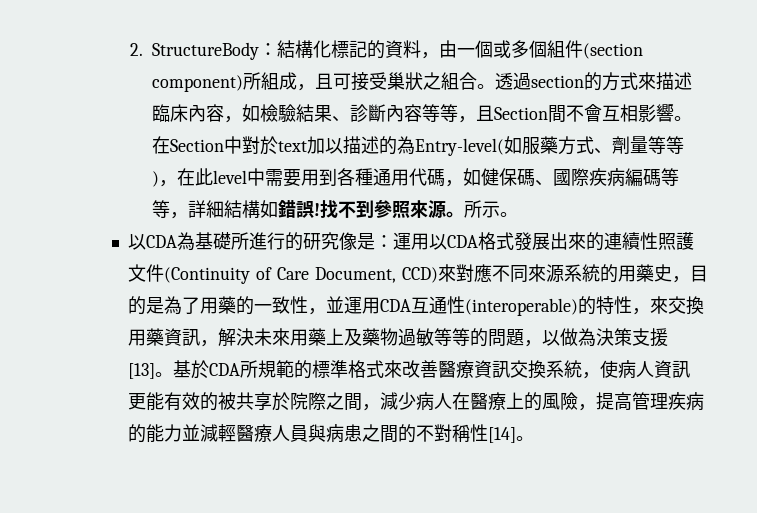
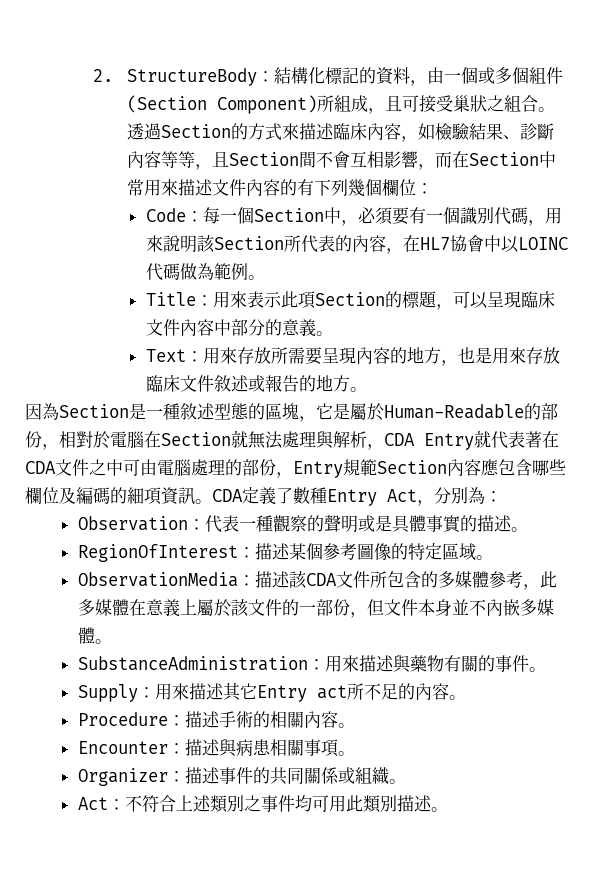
[582,43,643,59] [151,75,243,92] (section component) -> [126,95,317,114] (Section Component)
[530,75,584,88] section -> [160,124,231,138] Section
[673,116,692,121] 。 -> [417,151,452,170] ，而
[241,136,684,156] [151,168,679,187] [151,199,518,219] [128,232,695,251] [128,264,708,284] [128,296,705,316] [128,328,669,347] [128,360,691,379] [128,392,705,411] [128,424,517,443] 對於text加以描述的為Entry-level(如服藥方式、劑量等等)，在此level中需要用到各種通用代碼，如健保碼、國際疾病編碼等等，詳細結構如錯誤!找不到參照來源。所示。 // 以CDA為基礎所進行的研究像是：運用以CDA格式發展出來的連續性照護文件(Continuity of Care Document, CCD)來對應不同來源系統的用藥史，目的是為了用藥的一致性，並運用CDA互通性(interoperable)的特性，來交換用藥資訊，解決未來用藥上及藥物過敏等等的問題，以做為決策支援[13]。基於CDA所規範的標準格式來改善醫療資訊交換系統，使病人資訊更能有效的被共享於院際之間，減少病人在醫療上的風險，提高管理疾病的能力並減輕醫療人員與病患之間的不對稱性[14] -> [126,179,433,197] [145,207,562,226] [145,235,568,254] [145,263,265,281] [145,291,555,310] [145,319,333,337] [145,347,560,366] [145,375,367,392] [25,403,558,422] [25,430,559,450] [25,459,566,478] [25,487,502,506] [77,515,528,533] [77,543,493,562] [77,571,557,590] [77,599,554,618] [77,627,112,644] [77,655,546,673] [77,682,466,702] [77,711,355,728] [77,739,355,757] [77,767,406,786] [77,795,432,813] 常用來描述文件內容的有下列幾個欄位： // Code：每一個Section中，必須要有一個識別代碼，用來說明該Section所代表的內容，在HL7協會中以LOINC代碼做為範例。 // Title：用來表示此項Section的標題，可以呈現臨床文件內容中部分的意義。 // Text：用來存放所需要呈現內容的地方，也是用來存放臨床文件敘述或報告的地方。 // 因為Section是一種敘述型態的區塊，它是屬於Human-Readable的部份，相對於電腦在Section就無法處理與解析，CDA Entry就代表著在CDA文件之中可由電腦處理的部份，Entry規範Section內容應包含哪些欄位及編碼的細項資訊。CDA定義了數種Entry Act，分別為： // Observation：代表一種觀察的聲明或是具體事實的描述。 // RegionOfInterest：描述某個參考圖像的特定區域。 // ObservationMedia：描述該CDA文件所包含的多媒體參考，此多媒體在意義上屬於該文件的一部份，但文件本身並不內嵌多媒體。 // SubstanceAdministration：用來描述與藥物有關的事件。 // Supply：用來描述其它Entry act所不足的內容。 // Procedure：描述手術的相關內容。 // Encounter：描述與病患相關事項。 // Organizer：描述事件的共同關係或組織。 // Act：不符合上述類別之事件均可用此類別描述

